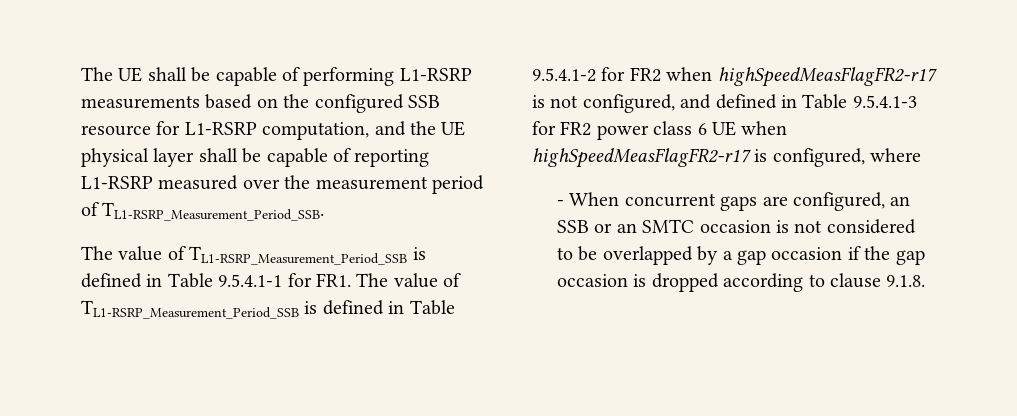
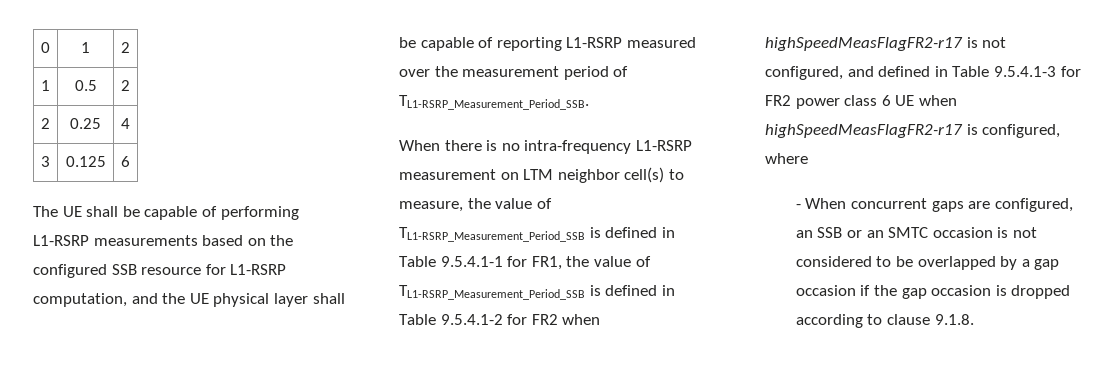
(81, 74) none -> [41,42,50,53] [81,42,90,53] [121,42,130,53] [41,80,50,91] [74,80,97,91] [121,80,130,91] [41,118,50,129] [70,118,101,129] [121,118,130,129] [41,156,50,167] [65,156,106,167] [121,156,130,167] 0 | 1 | 2 // 1 | 0.5 | 2 // 2 | 0.25 | 4 // 3 | 0.125 | 6 //
[81,246,113,260] The -> [399,140,692,154] [399,167,684,183] [399,198,491,212] When there is no intra-frequency L1-RSRP measurement on LTM neighbor cell(s) to measure, the
[316,273,389,287] FR1. The -> [531,256,590,270] FR1, the

